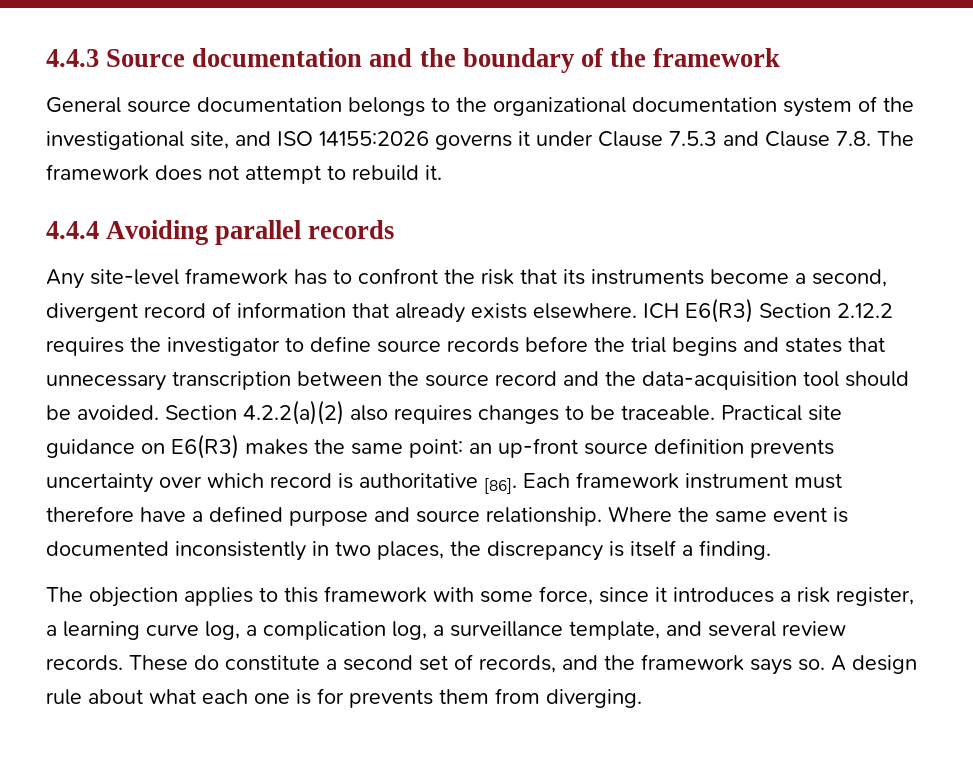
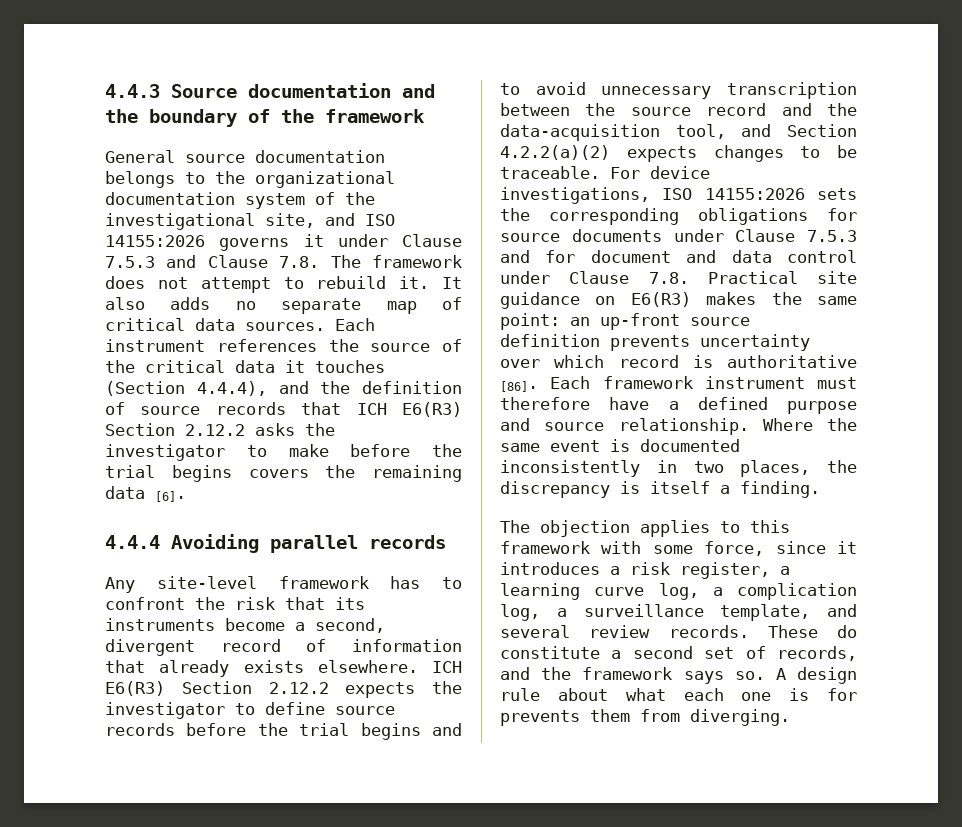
(442, 172) none -> [442,277,462,289] [105,297,462,314] [105,318,375,331] [105,339,462,352] [105,360,385,373] [105,381,462,396] [105,402,462,417] [105,423,335,436] [105,444,462,461] [105,465,462,482] [105,486,186,502] It also adds no separate map of critical data sources. Each instrument references the source of the critical data it touches (Section 4.4.4), and the definition of source records that ICH E6(R3) Section 2.12.2 asks the investigator to make before the trial begins covers the remaining data [6].
[46,337,124,356] requires -> [345,682,416,698] expects
[785,337,885,353] states that -> [500,82,586,95] to avoid
[803,371,909,387] [46,400,715,425] tool should be avoided. Section 4.2.2(a)(2) also requires changes to be traceable. -> [675,124,857,139] [500,145,857,162] [500,166,710,179] [500,187,857,204] [500,208,857,225] [500,229,857,242] [500,250,857,263] [500,271,689,284] tool, and Section 4.2.2(a)(2) expects changes to be traceable. For device investigations, ISO 14155:2026 sets the corresponding obligations for source documents under Clause 7.5.3 and for document and data control under Clause 7.8.

